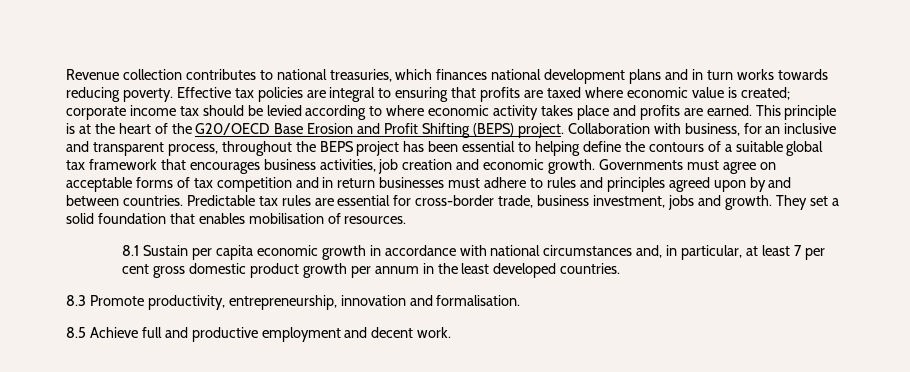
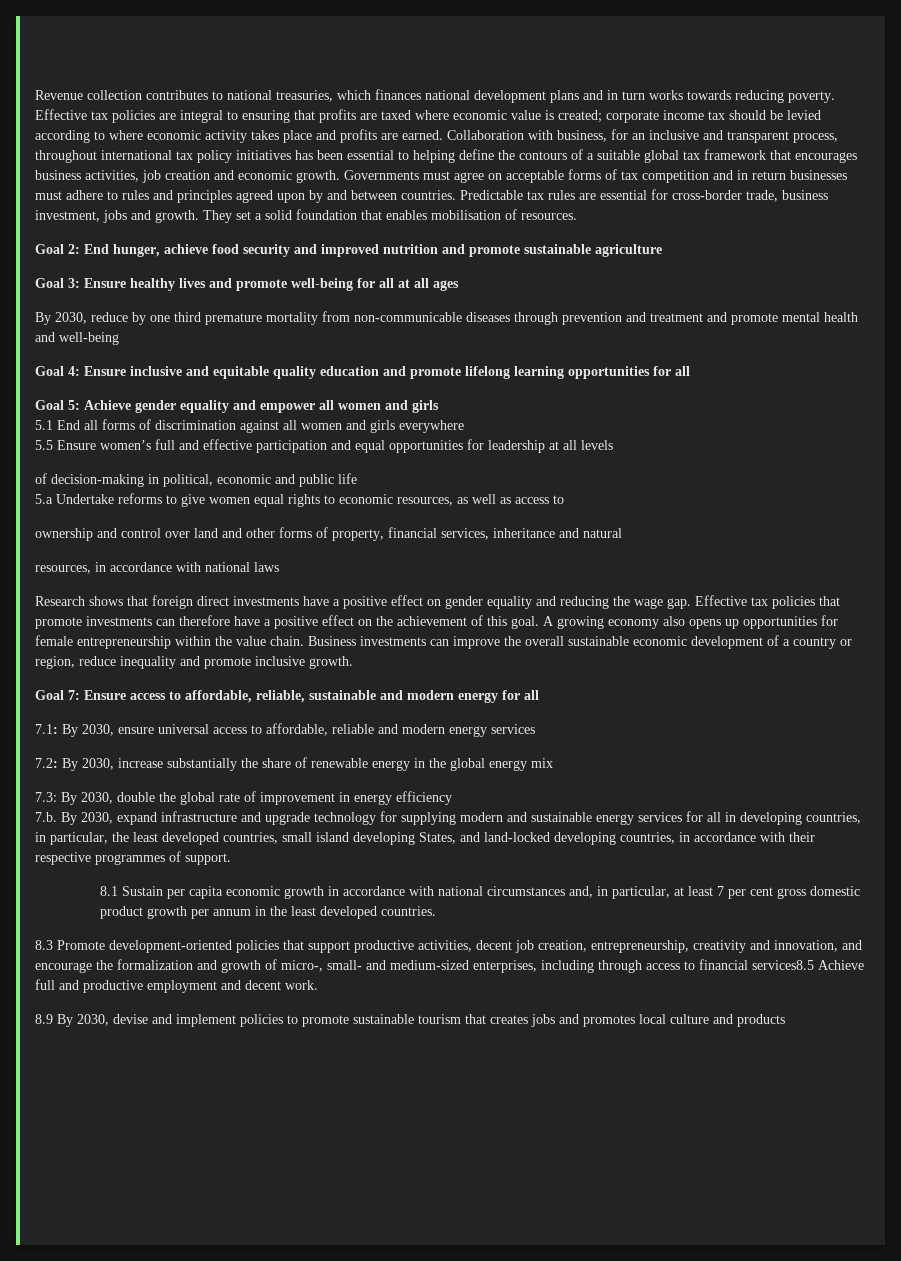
[755,105,837,120] [66,123,564,138] This principle is at the heart of the G20/OECD Base Erosion and Profit Shifting (BEPS) project. -> (443, 135) none
[295,141,400,156] the BEPS project -> [101,150,291,163] international tax policy initiatives
(407, 220) none -> [35,244,662,257] [35,278,459,291] [35,311,858,325] [35,332,119,345] [35,366,690,379] [35,400,439,413] [35,419,464,433] [35,439,613,453] [35,473,357,487] [35,493,564,507] [35,527,622,541] [35,562,279,574] [35,595,840,609] [35,615,838,629] [35,635,852,649] [35,656,353,669] [35,690,539,703] [35,723,535,737] [35,757,553,771] [35,791,452,805] [35,811,861,825] [35,832,815,845] [35,851,231,865] // Goal 2: End hunger, achieve food security and improved nutrition and promote sustainable agriculture // Goal 3: Ensure healthy lives and promote well-being for all at all ages // By 2030, reduce by one third premature mortality from non-communicable diseases through prevention and treatment and promote mental health and well-being // Goal 4: Ensure inclusive and equitable quality education and promote lifelong learning opportunities for all // Goal 5: Achieve gender equality and empower all women and girls // 5.1 End all forms of discrimination against all women and girls everywhere // 5.5 Ensure women’s full and effective participation and equal opportunities for leadership at all levels // of decision-making in political, economic and public life // 5.a Undertake reforms to give women equal rights to economic resources, as well as access to // ownership and control over land and other forms of property, financial services, inheritance and natural // resources, in accordance with national laws // Research shows that foreign direct investments have a positive effect on gender equality and reducing the wage gap. Effective tax policies that promote investments can therefore have a positive effect on the achievement of this goal. A growing economy also opens up opportunities for female entrepreneurship within the value chain. Business investments can improve the overall sustainable economic development of a country or region, reduce inequality and promote inclusive growth. // Goal 7: Ensure access to affordable, reliable, sustainable and modern energy for all // 7.1: By 2030, ensure universal access to affordable, reliable and modern energy services // 7.2: By 2030, increase substantially the share of renewable energy in the global energy mix // 7.3: By 2030, double the global rate of improvement in energy efficiency // 7.b. By 2030, expand infrastructure and upgrade technology for supplying modern and sustainable energy services for all in developing countries, in particular, the least developed countries, small island developing States, and land-locked developing countries, in accordance with their respective programmes of support.
[147,295,521,310] [66,327,86,338] productivity, entrepreneurship, innovation and formalisation. // 8.5 -> [109,940,862,953] [35,959,814,973] development-oriented policies that support productive activities, decent job creation, entrepreneurship, creativity and innovation, and encourage the formalization and growth of micro-, small- and medium-sized enterprises, including through access to financial services8.5
(452, 332) none -> [35,1014,785,1027] // 8.9 By 2030, devise and implement policies to promote sustainable tourism that creates jobs and promotes local culture and products

